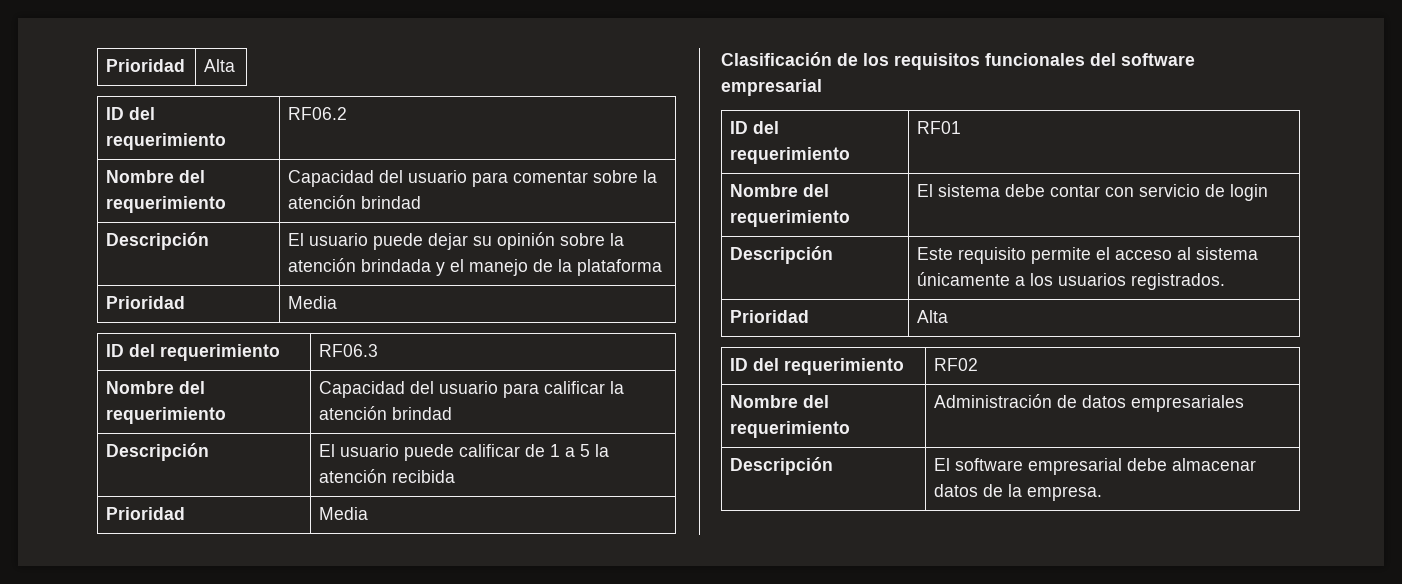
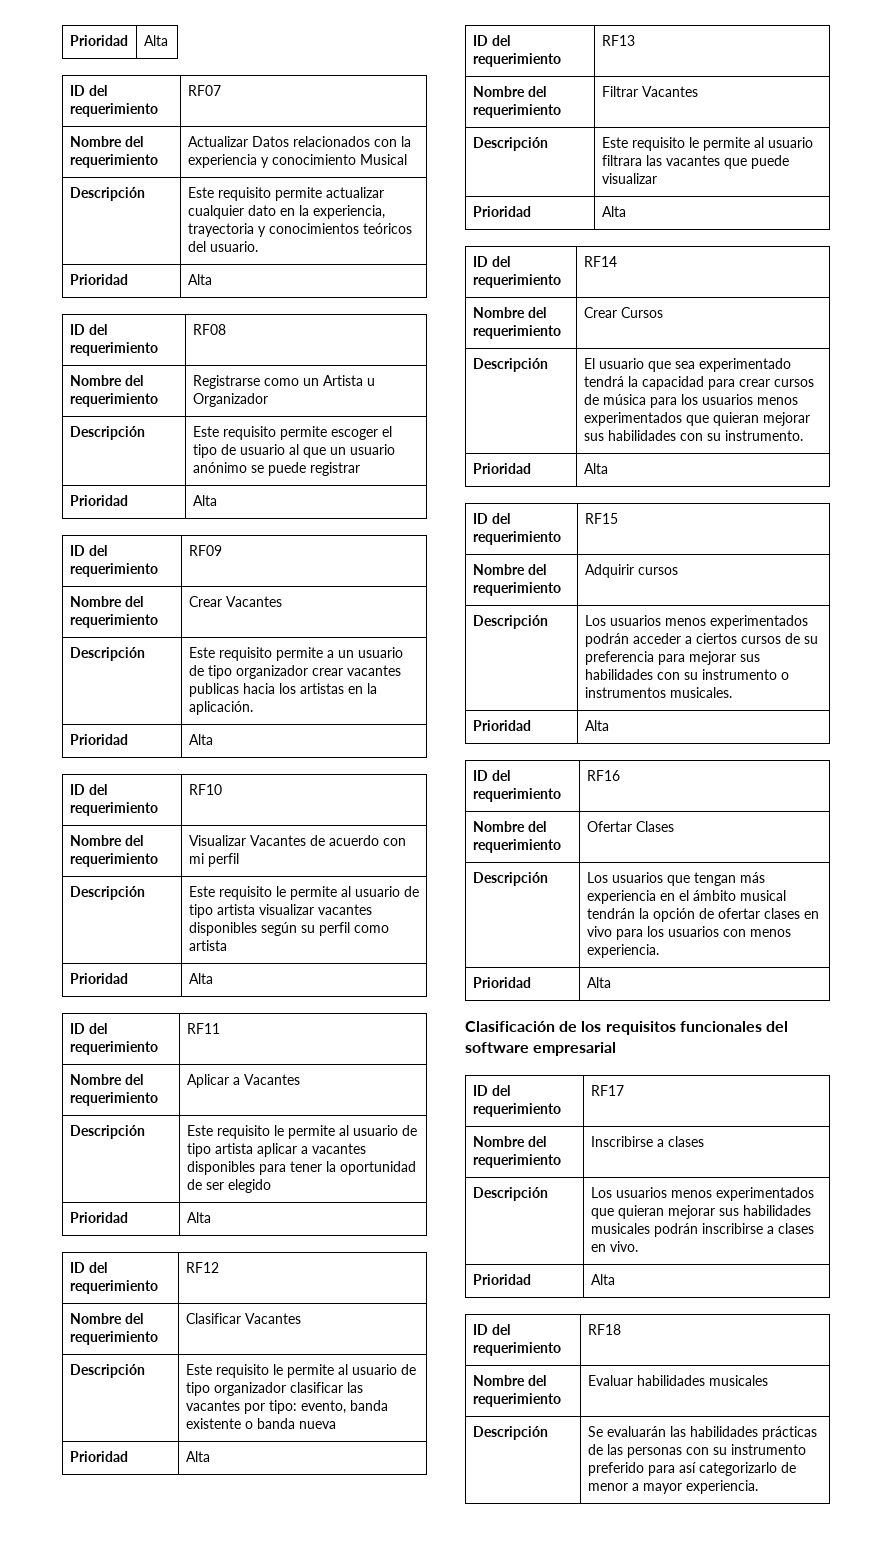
[106,59,186,72] [204,59,236,72] [106,107,156,120] [106,133,227,150] [288,107,348,120] [106,170,206,183] [106,196,227,213] [288,170,658,187] [288,195,422,209] [106,232,210,250] [288,232,625,250] [288,258,663,276] [106,296,186,309] [288,296,338,309] [106,344,281,361] [319,344,379,357] [106,381,206,394] [106,407,227,424] [319,381,625,398] [319,406,453,420] [106,443,210,461] [319,444,610,461] [319,469,456,483] [106,507,186,520] [319,507,369,520] Prioridad | Alta // ID del requerimiento | RF06.2 // Nombre del requerimiento | Capacidad del usuario para comentar sobre la atención brindad // Descripción | El usuario puede dejar su opinión sobre la atención brindada y el manejo de la plataforma // Prioridad | Media // ID del requerimiento | RF06.3 // Nombre del requerimiento | Capacidad del usuario para calificar la atención brindad // Descripción | El usuario puede calificar de 1 a 5 la atención recibida // Prioridad | Media -> [69,35,128,46] [143,35,168,46] [69,85,107,96] [69,103,158,117] [187,85,221,96] [69,136,143,147] [69,154,158,168] [187,136,411,147] [187,154,407,168] [69,187,145,201] [187,187,384,201] [187,205,385,219] [187,223,412,237] [187,241,258,252] [69,274,128,285] [187,274,212,285] [69,324,107,335] [69,342,158,356] [192,324,226,335] [69,375,143,386] [69,393,158,407] [192,375,375,389] [192,393,268,407] [69,426,145,440] [192,426,392,440] [192,444,395,458] [192,462,360,476] [69,495,128,506] [192,495,217,506] [69,545,107,556] [69,563,158,577] [188,545,222,556] [69,596,143,607] [69,614,158,628] [188,596,282,607] [69,647,145,661] [188,647,403,661] [188,665,401,679] [188,683,377,697] [188,701,253,715] [69,734,128,745] [188,734,213,745] [69,784,107,795] [69,802,158,816] [188,784,222,795] [69,835,143,846] [69,853,158,867] [188,835,406,846] [188,853,239,867] [69,886,145,900] [188,886,419,900] [188,904,372,918] [188,922,389,936] [188,940,227,951] [69,973,128,984] [188,973,213,984] [69,1023,107,1034] [69,1041,158,1055] [186,1023,220,1034] [69,1074,143,1085] [69,1092,158,1106] [186,1074,300,1088] [69,1125,145,1139] [186,1125,417,1139] [186,1143,366,1157] [186,1161,416,1175] [186,1179,271,1193] [69,1212,128,1223] [186,1212,211,1223] [69,1262,107,1273] [69,1280,158,1294] [185,1262,219,1273] [69,1313,143,1324] [69,1331,158,1345] [185,1313,301,1324] [69,1364,145,1378] [185,1364,416,1378] [185,1382,363,1396] [185,1400,388,1414] [185,1418,336,1429] [69,1451,128,1462] [185,1451,210,1462] [472,35,510,46] [472,53,561,67] [601,35,635,46] [472,86,546,97] [472,104,561,118] [601,86,698,97] [472,137,548,151] [601,137,813,151] [601,155,789,169] [601,173,657,184] [472,206,531,217] [601,206,626,217] [472,256,510,267] [472,274,561,288] [583,256,617,267] [472,307,546,318] [472,325,561,339] [583,307,663,318] [472,358,548,372] [583,358,791,372] [583,376,814,390] [583,394,798,408] [583,412,810,426] [583,430,803,441] [472,463,531,474] [583,463,608,474] [472,513,510,524] [472,531,561,545] [584,513,618,524] [472,564,546,575] [472,582,561,596] [584,564,678,578] [472,615,548,629] [584,615,808,629] [584,633,818,647] [584,651,760,665] [584,669,789,680] [584,687,732,698] [472,720,531,731] [584,720,609,731] [472,770,510,781] [472,788,561,802] [586,770,620,781] [472,821,546,832] [472,839,561,853] [586,821,674,832] [472,872,548,886] [586,872,765,886] [586,890,786,904] [586,908,819,922] [586,926,791,940] [586,944,659,958] [472,977,531,988] [586,977,611,988] Prioridad | Alta // ID del requerimiento | RF07 // Nombre del requerimiento | Actualizar Datos relacionados con la experiencia y conocimiento Musical // Descripción | Este requisito permite actualizar cualquier dato en la experiencia, trayectoria y conocimientos teóricos del usuario. // Prioridad | Alta // ID del requerimiento | RF08 // Nombre del requerimiento | Registrarse como un Artista u Organizador // Descripción | Este requisito permite escoger el tipo de usuario al que un usuario anónimo se puede registrar // Prioridad | Alta // ID del requerimiento | RF09 // Nombre del requerimiento | Crear Vacantes // Descripción | Este requisito permite a un usuario de tipo organizador crear vacantes publicas hacia los artistas en la aplicación. // Prioridad | Alta // ID del requerimiento | RF10 // Nombre del requerimiento | Visualizar Vacantes de acuerdo con mi perfil // Descripción | Este requisito le permite al usuario de tipo artista visualizar vacantes disponibles según su perfil como artista // Prioridad | Alta // ID del requerimiento | RF11 // Nombre del requerimiento | Aplicar a Vacantes // Descripción | Este requisito le permite al usuario de tipo artista aplicar a vacantes disponibles para tener la oportunidad de ser elegido // Prioridad | Alta // ID del requerimiento | RF12 // Nombre del requerimiento | Clasificar Vacantes // Descripción | Este requisito le permite al usuario de tipo organizador clasificar las vacantes por tipo: evento, banda existente o banda nueva // Prioridad | Alta // ID del requerimiento | RF13 // Nombre del requerimiento | Filtrar Vacantes // Descripción | Este requisito le permite al usuario filtrara las vacantes que puede visualizar // Prioridad | Alta // ID del requerimiento | RF14 // Nombre del requerimiento | Crear Cursos // Descripción | El usuario que sea experimentado tendrá la capacidad para crear cursos de música para los usuarios menos experimentados que quieran mejorar sus habilidades con su instrumento. // Prioridad | Alta // ID del requerimiento | RF15 // Nombre del requerimiento | Adquirir cursos // Descripción | Los usuarios menos experimentados podrán acceder a ciertos cursos de su preferencia para mejorar sus habilidades con su instrumento o instrumentos musicales. // Prioridad | Alta // ID del requerimiento | RF16 // Nombre del requerimiento | Ofertar Clases // Descripción | Los usuarios que tengan más experiencia en el ámbito musical tendrán la opción de ofertar clases en vivo para los usuarios con menos experiencia. // Prioridad | Alta
[917,121,962,134] [730,184,830,197] [730,210,851,227] [917,184,1269,201] [730,246,834,264] [917,247,1259,264] [917,272,1226,290] [730,310,810,323] [917,310,949,323] [730,358,905,375] [934,358,979,371] [730,395,830,408] [730,421,851,438] [934,394,1245,412] [730,457,834,475] [934,458,1257,475] [934,484,1103,501] RF01 // Nombre del requerimiento | El sistema debe contar con servicio de login // Descripción | Este requisito permite el acceso al sistema únicamente a los usuarios registrados. // Prioridad | Alta // ID del requerimiento | RF02 // Nombre del requerimiento | Administración de datos empresariales // Descripción | El software empresarial debe almacenar datos de la empresa. -> [590,1085,624,1096] [472,1136,546,1147] [472,1154,561,1168] [590,1136,704,1147] [472,1187,548,1201] [590,1187,814,1201] [590,1205,811,1219] [590,1223,814,1237] [590,1241,638,1252] [472,1274,531,1285] [590,1274,615,1285] [472,1324,510,1335] [472,1342,561,1356] [587,1324,621,1335] [472,1375,546,1386] [472,1393,561,1407] [587,1375,768,1386] [472,1426,548,1440] [587,1426,817,1440] [587,1444,806,1458] [587,1462,796,1476] [587,1480,758,1494] RF17 // Nombre del requerimiento | Inscribirse a clases // Descripción | Los usuarios menos experimentados que quieran mejorar sus habilidades musicales podrán inscribirse a clases en vivo. // Prioridad | Alta // ID del requerimiento | RF18 // Nombre del requerimiento | Evaluar habilidades musicales // Descripción | Se evaluarán las habilidades prácticas de las personas con su instrumento preferido para así categorizarlo de menor a mayor experiencia.

